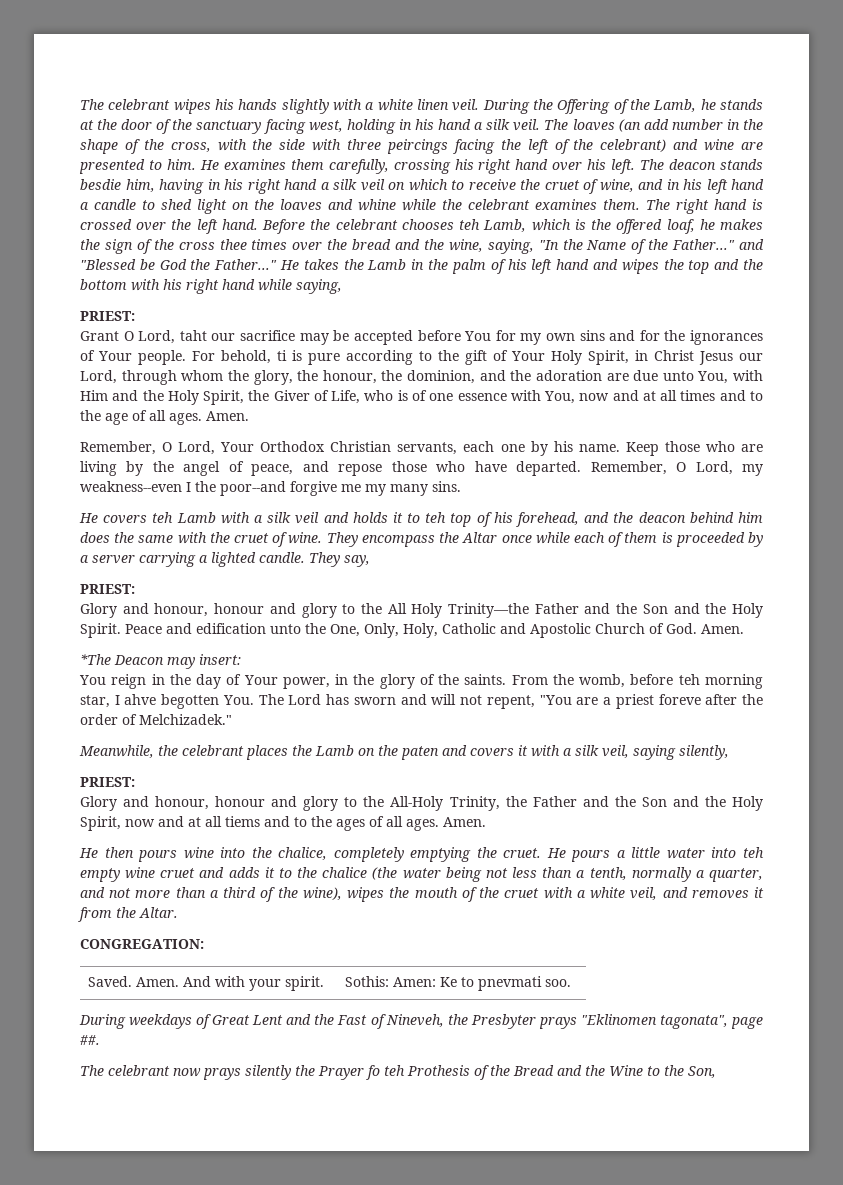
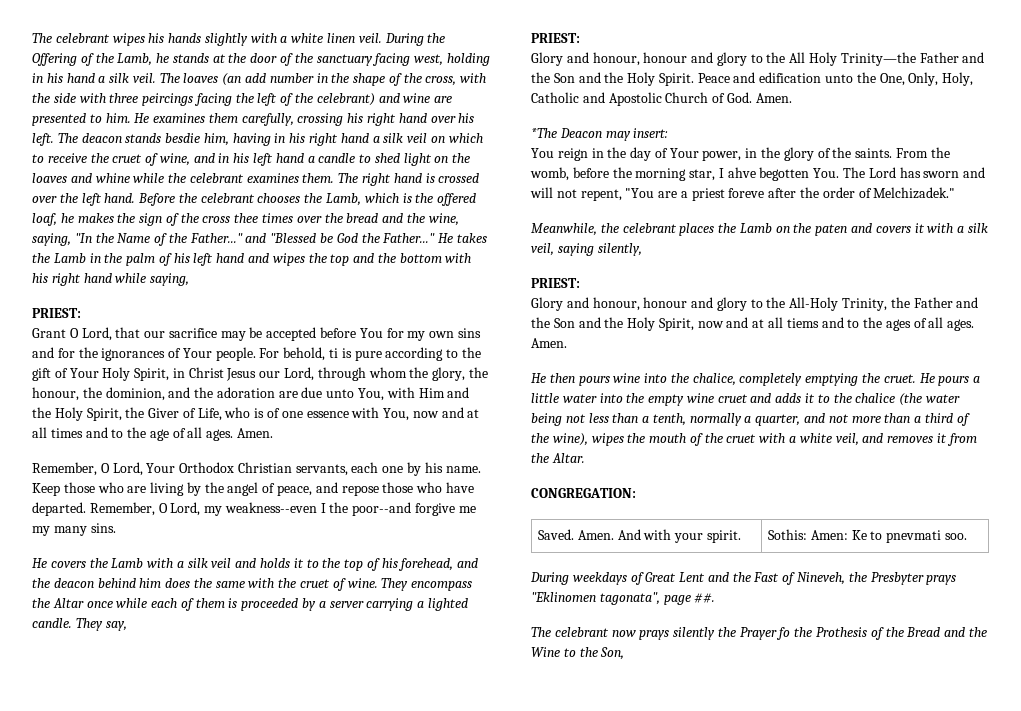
[459,219,481,230] teh -> [304,193,323,203] the
[179,330,207,341] taht -> [115,327,141,338] that
[152,512,174,523] teh -> [89,558,108,568] the
[425,512,447,523] teh -> [322,558,341,568] the
[678,674,700,685] teh -> [612,167,632,178] the
[742,847,764,858] teh -> [626,393,645,403] the
[384,1065,405,1076] teh -> [794,627,813,637] the

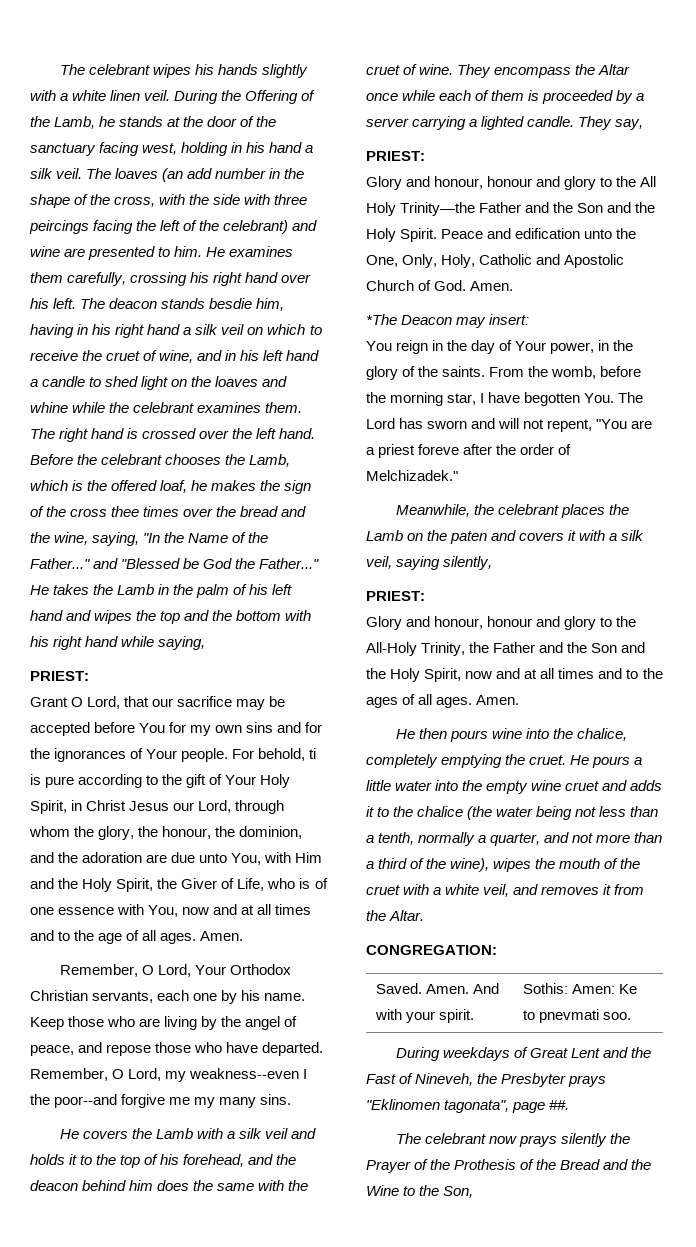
[727,167,756,178] ahve -> [488,392,521,403] have
[786,318,819,328] tiems -> [558,668,595,679] times
[776,627,791,640] fo -> [414,1159,429,1170] of

